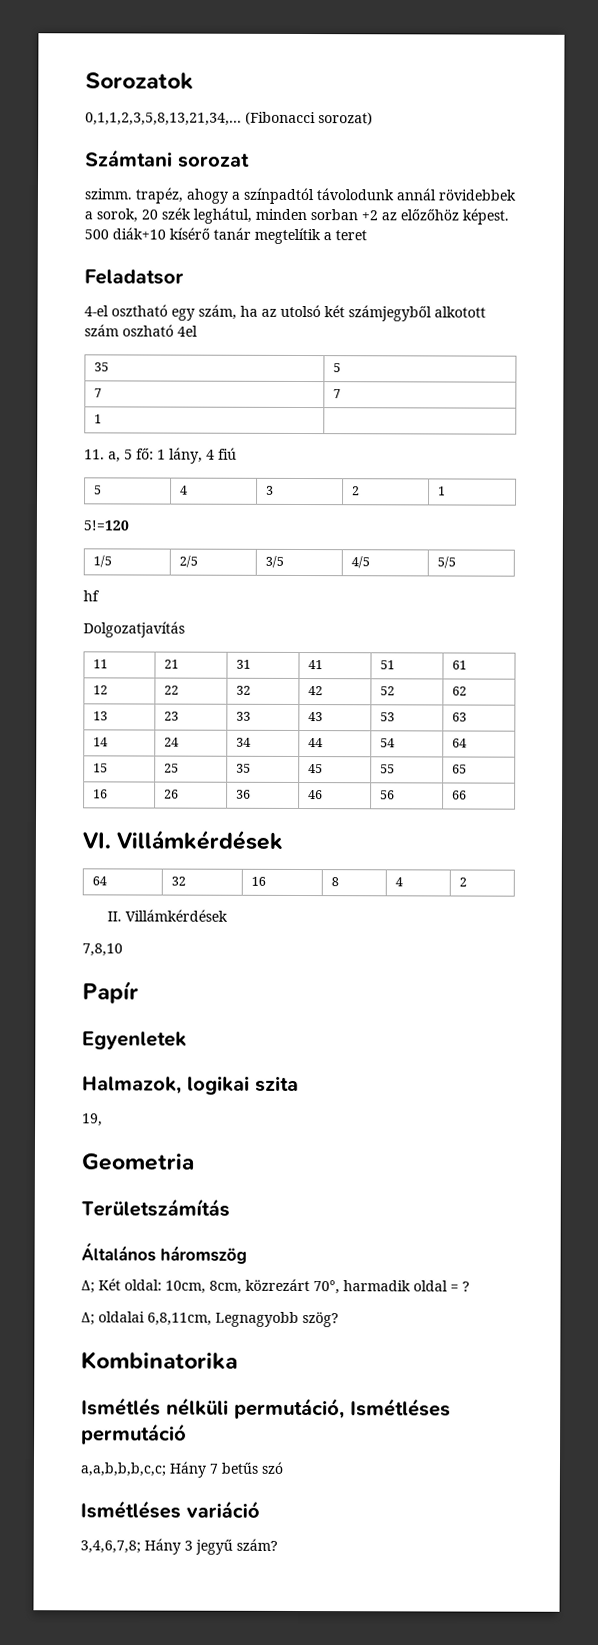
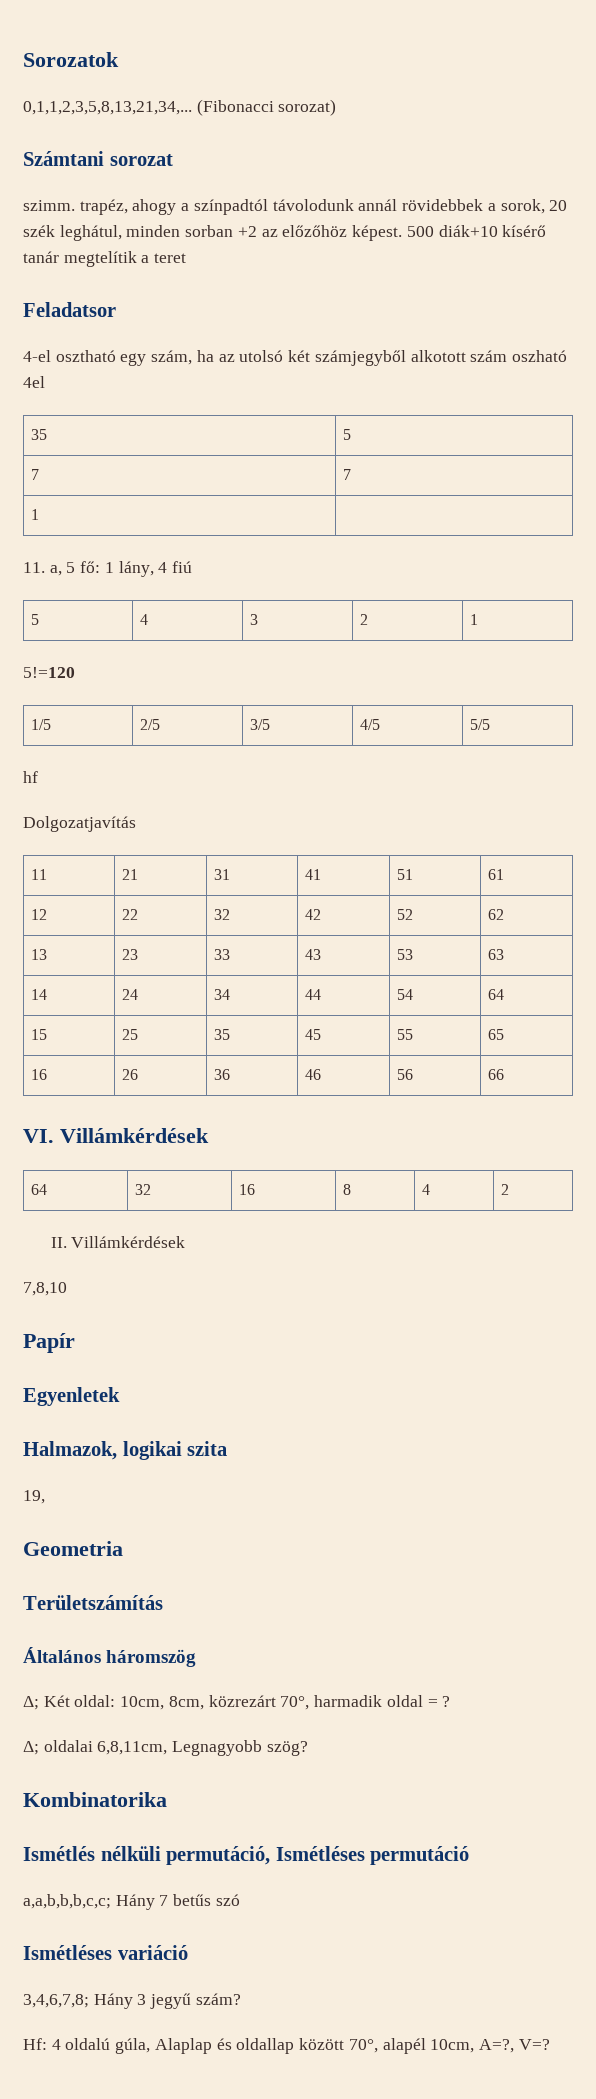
(278, 1544) none -> [23,2038,550,2054] // Hf: 4 oldalú gúla, Alaplap és oldallap között 70°, alapél 10cm, A=?, V=?

